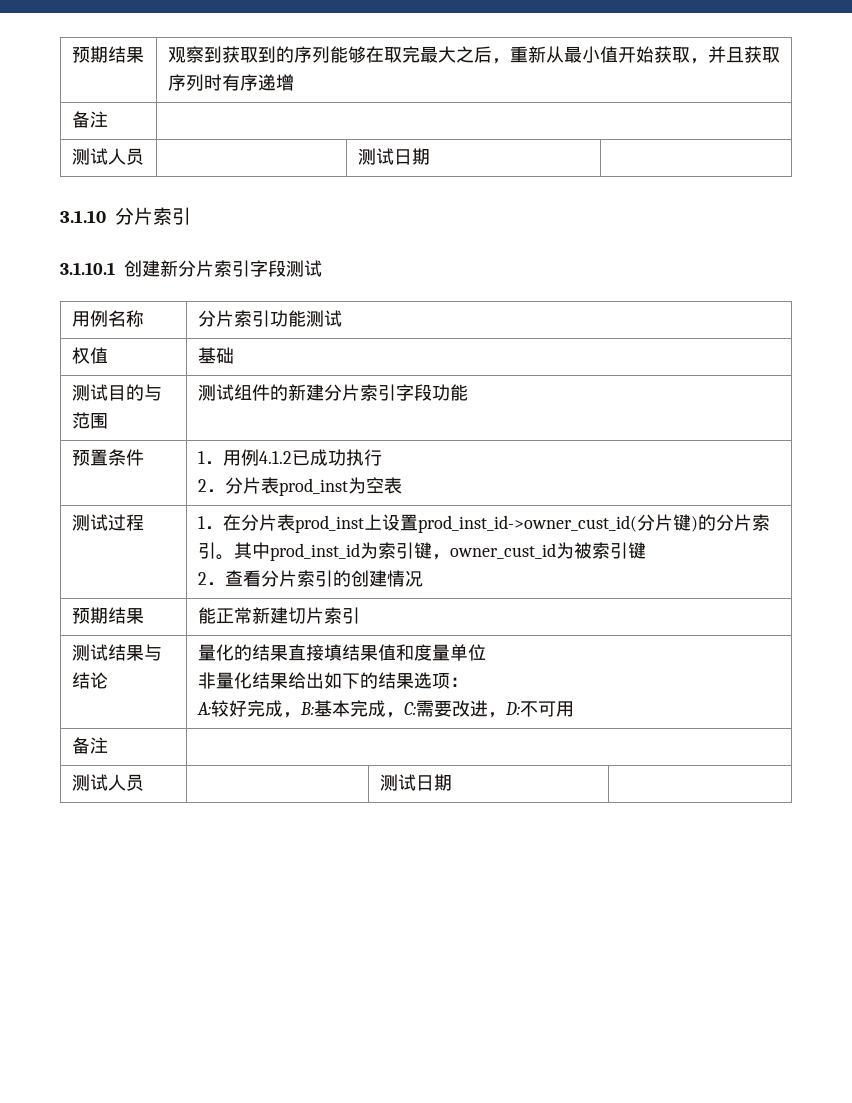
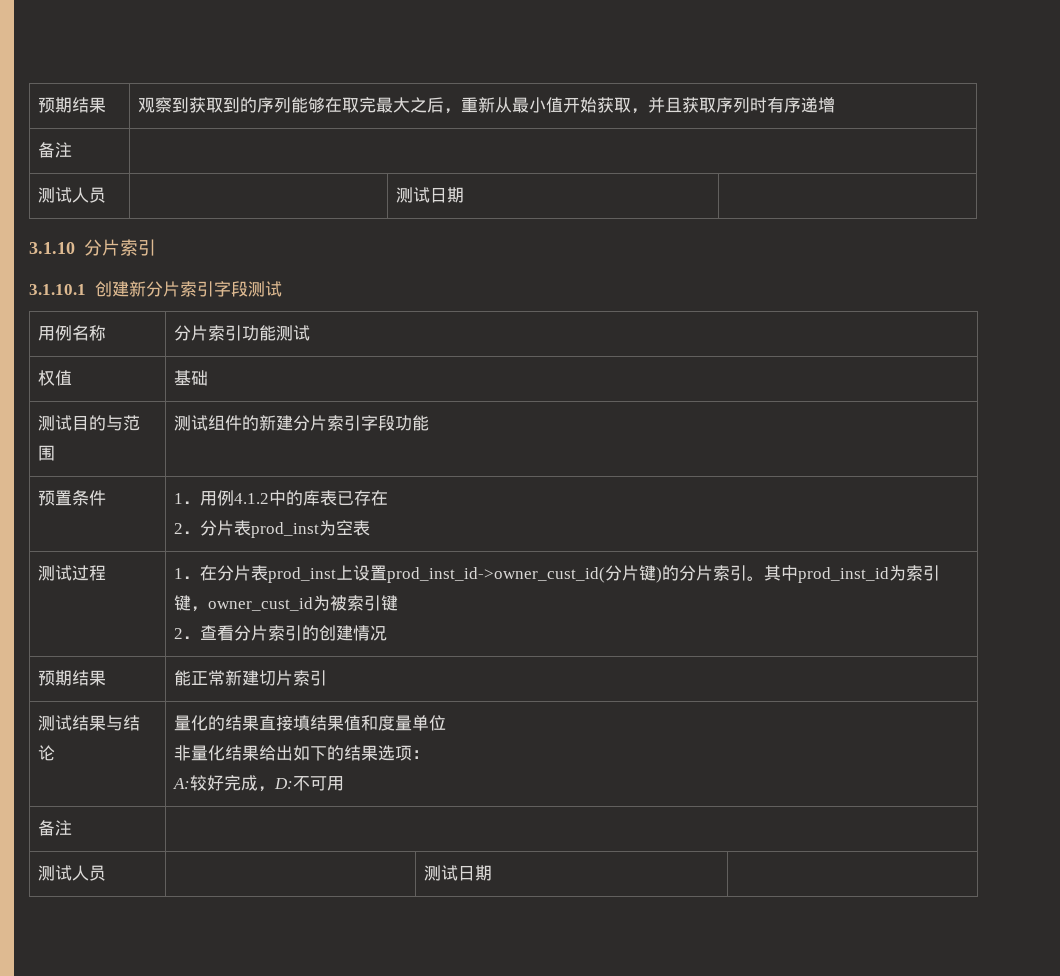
[291,449,382,466] 已成功执行 -> [269,490,389,506] 中的库表已存在
[299,700,506,718] B:基本完成，C:需要改进， -> (276, 789) none

